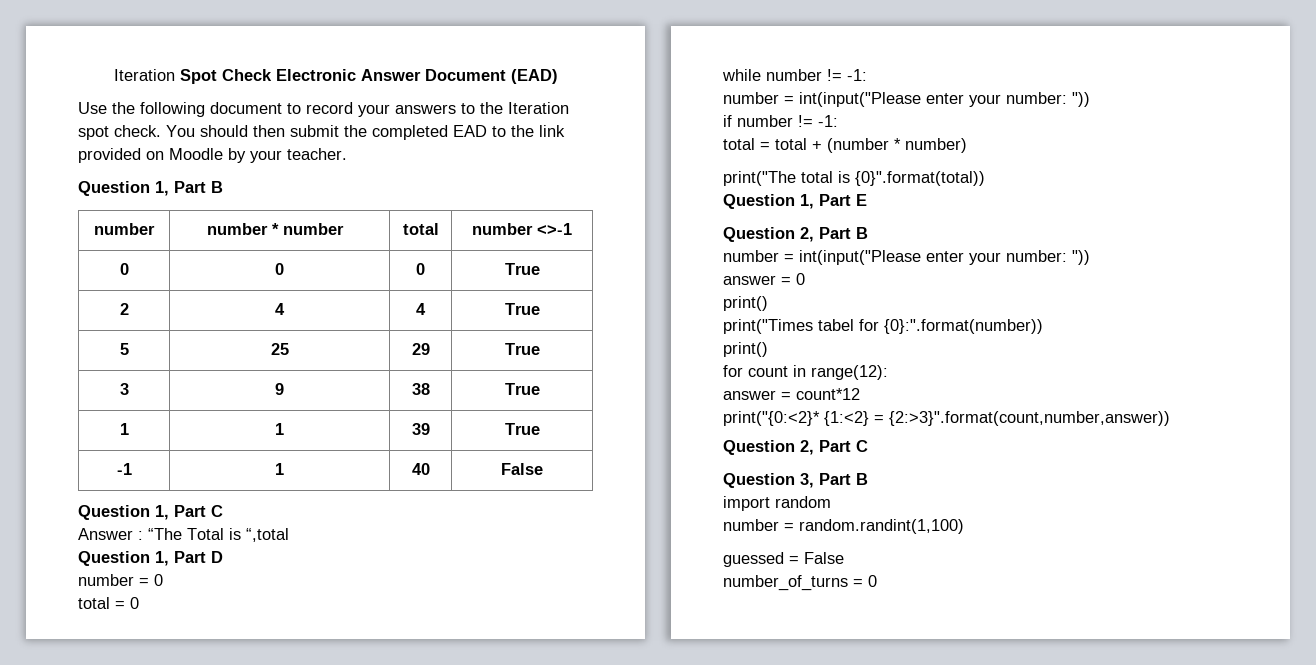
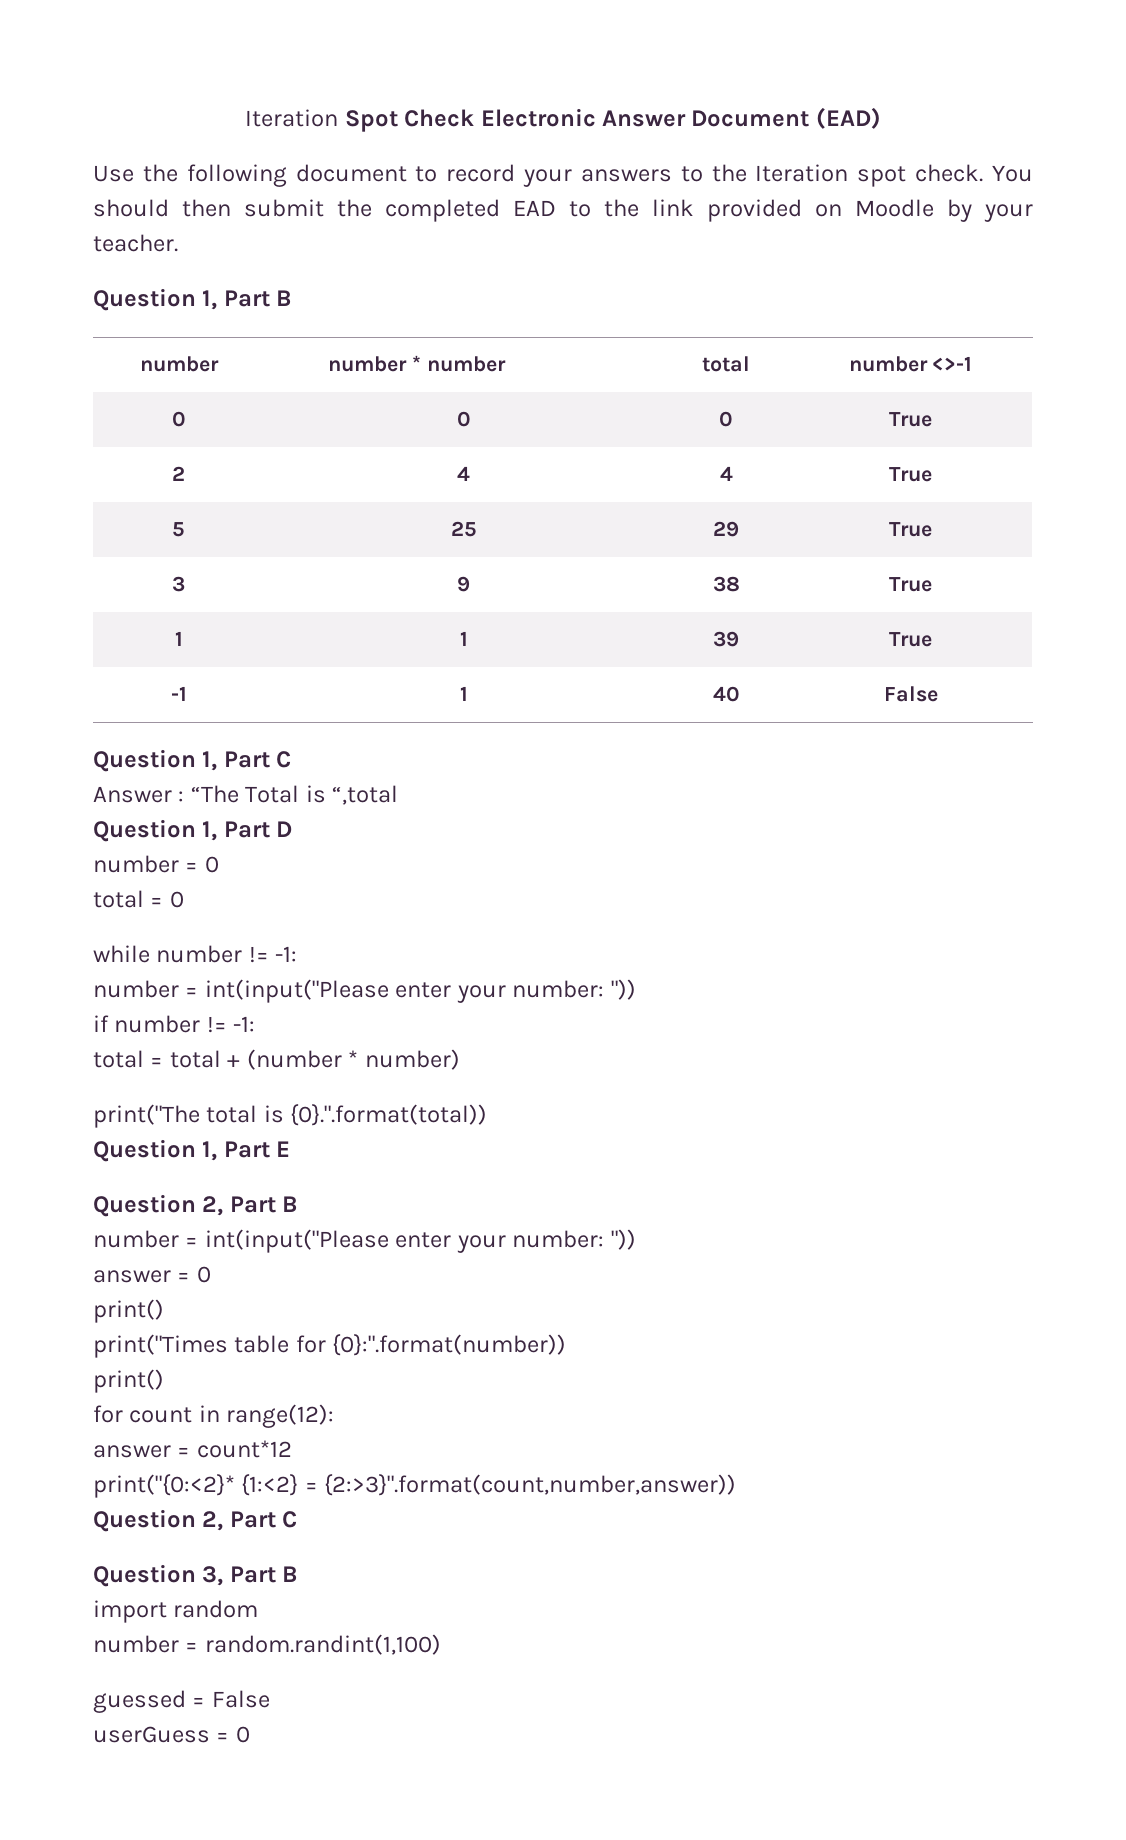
[855,171,985,186] {0}".format(total)) -> [290,1104,488,1126] {0}.".format(total))
[818,319,854,331] tabel -> [234,1335,290,1353] table
[723,575,848,591] number_of_turns -> [93,1726,210,1743] userGuess

